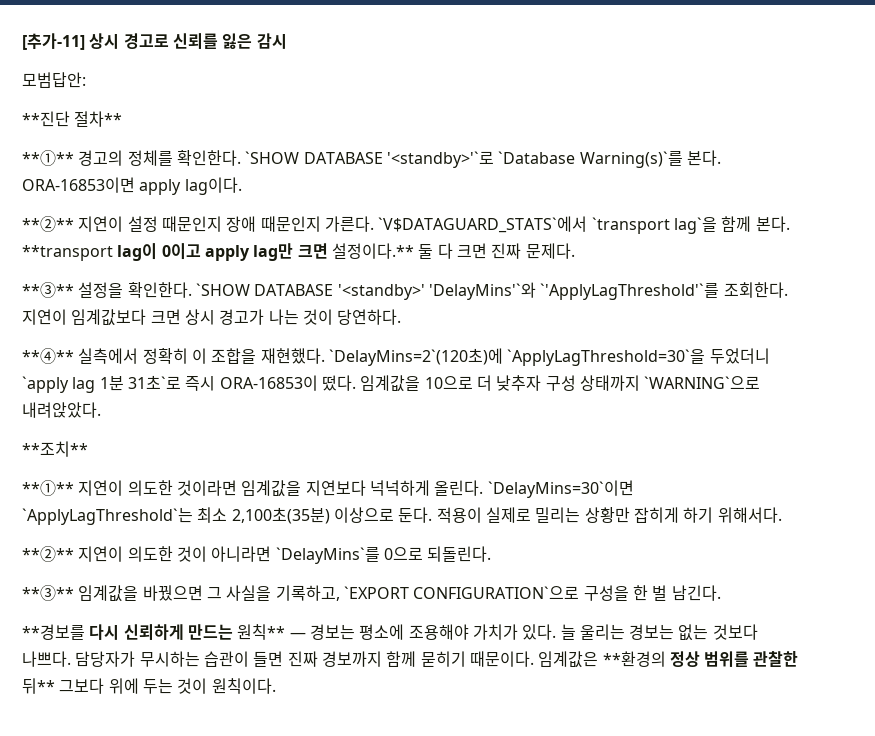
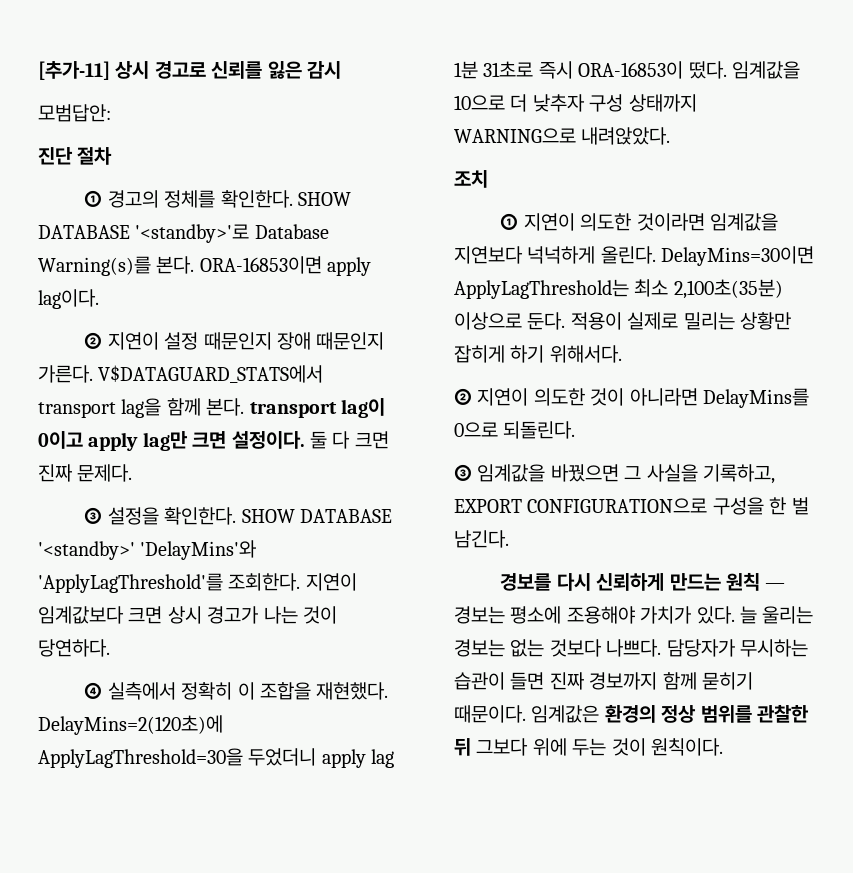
[22,111,123,127] [22,150,683,168] **진단 절차** // **①** 경고의 정체를 확인한다. `SHOW DATABASE '<standby>'`로 `Database Warning(s)`를 -> [38,147,113,165] [84,190,352,208] [38,224,329,243] [38,256,151,276] 진단 절차 // ① 경고의 정체를 확인한다. SHOW DATABASE '<standby>'로 Database Warning(s)를
[22,216,74,232] **②** -> [84,332,103,349] ②
[378,216,717,234] `V$DATAGUARD_STATS`에서 `transport lag`을 -> [98,365,324,383] [38,398,162,418] V$DATAGUARD_STATS에서 transport lag을
[22,245,113,261] **transport -> [249,402,337,418] transport
[331,243,414,259] 설정이다.** -> [231,431,305,449] 설정이다.
[22,282,74,298] **③** -> [84,507,103,524] ③
[195,283,250,296] `SHOW -> [241,509,295,523] SHOW
[428,282,720,300] 'DelayMins'`와 `'ApplyLagThreshold'`를 -> [140,540,257,560] [38,573,223,593] 'DelayMins'와 'ApplyLagThreshold'를
[22,348,74,364] **④** -> [84,682,103,699] ④
[328,348,770,366] [22,376,69,393] `DelayMins=2`(120초)에 `ApplyLagThreshold=30`을 두었더니 `apply -> [38,715,223,735] [38,748,366,768] DelayMins=2(120초)에 ApplyLagThreshold=30을 두었더니 apply
[127,375,181,389] 31초`로 -> [483,61,534,77] 31초로
[644,376,761,389] `WARNING`으로 -> [454,128,576,143] WARNING으로
[22,441,88,457] [22,480,74,496] **조치** // **①** -> [454,170,488,188] [500,213,519,230] 조치 // ①
[487,480,634,498] [22,507,193,525] `DelayMins=30`이면 `ApplyLagThreshold`는 -> [661,246,815,266] [454,279,629,299] DelayMins=30이면 ApplyLagThreshold는
[22,546,74,562] **②** -> [454,388,472,405] ②
[275,547,380,564] `DelayMins`를 -> [703,388,809,408] DelayMins를
[22,585,74,601] **③** -> [454,464,472,481] ③
[343,586,580,599] `EXPORT CONFIGURATION`으로 -> [454,498,708,513] EXPORT CONFIGURATION으로
[22,624,85,640] **경보를 -> [500,573,552,591] 경보를
[237,624,286,640] 원칙** -> [726,572,761,591] 원칙
[602,651,666,667] **환경의 -> [604,704,656,723] 환경의
[22,678,55,694] 뒤** -> [454,738,471,756] 뒤

